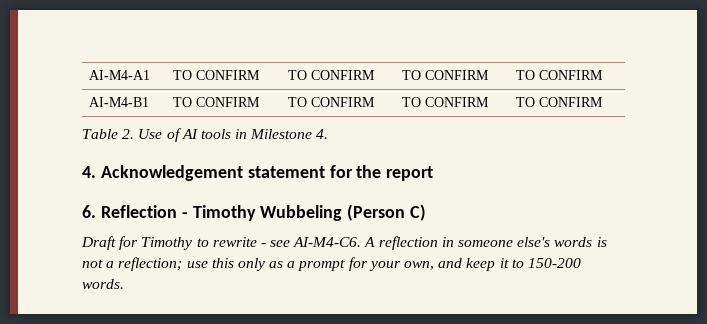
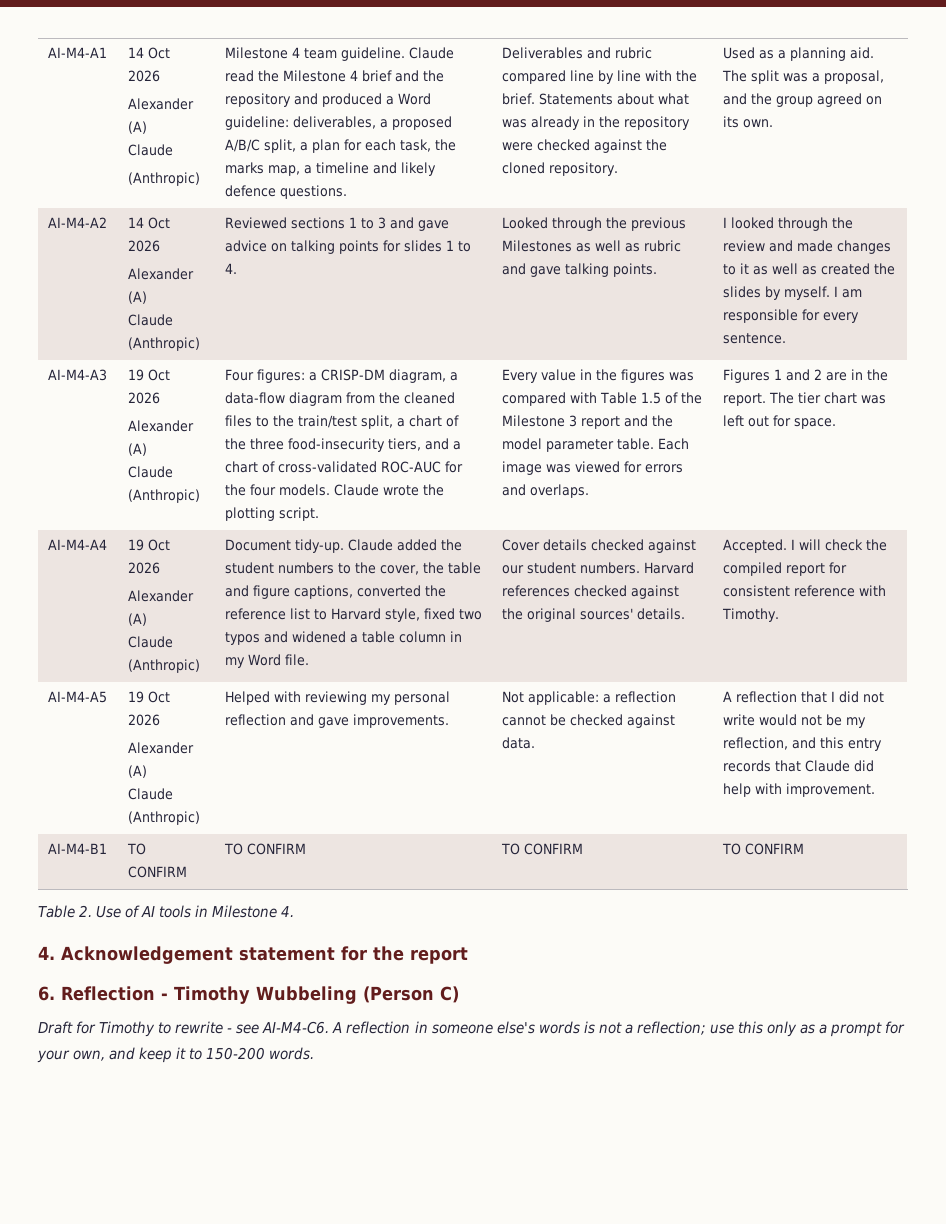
[172,70,260,80] [287,70,375,80] [401,70,489,80] [515,70,603,80] TO CONFIRM | TO CONFIRM | TO CONFIRM | TO CONFIRM -> [128,47,171,59] [128,70,161,82] [128,98,195,110] [128,121,148,134] [128,144,174,156] [128,172,201,186] [225,47,455,61] [225,70,445,82] [225,93,432,107] [225,116,453,130] [225,139,457,153] [225,162,437,176] [225,185,348,199] [502,47,653,59] [502,70,698,84] [502,93,690,105] [502,116,691,130] [502,139,668,153] [502,162,619,176] [723,47,875,61] [722,70,885,84] [723,93,883,107] [723,116,774,128] [48,217,108,228] [128,217,171,229] [128,240,161,252] [128,268,195,280] [128,291,148,304] [128,314,174,326] [128,337,201,351] [225,217,450,231] [225,240,472,254] [225,263,238,274] [502,217,687,231] [502,240,682,252] [502,263,658,277] [723,217,854,231] [723,240,892,254] [723,263,896,275] [723,286,863,300] [723,309,860,323] [723,333,787,344] [48,369,108,381] [128,369,171,381] [128,392,161,404] [128,420,195,432] [128,443,148,456] [128,466,174,478] [128,489,201,503] [225,369,459,383] [225,392,456,406] [225,415,460,429] [225,438,462,452] [225,461,464,473] [225,484,445,496] [225,507,320,521] [502,369,695,383] [502,392,703,406] [502,415,674,429] [502,438,690,452] [502,461,684,475] [502,484,590,498] [723,369,889,383] [723,392,887,406] [723,415,837,429] [48,539,108,550] [128,539,171,551] [128,562,161,574] [128,590,195,602] [128,613,148,626] [128,636,174,648] [128,659,201,673] [225,539,463,553] [225,562,482,575] [225,585,447,599] [225,608,483,622] [225,631,463,645] [225,654,310,668] [502,539,697,553] [502,562,695,574] [502,585,680,599] [502,608,686,622] [723,539,888,553] [723,562,848,576] [723,585,887,597] [722,608,780,622] [48,691,108,703] [128,691,171,703] [128,714,161,726] [128,742,195,754] [128,765,148,778] [128,788,174,800] [128,811,201,825] [225,691,451,705] [225,714,450,728] [502,691,677,705] [502,714,676,728] [502,737,536,749] [723,691,885,703] [723,714,867,728] [723,737,883,751] [723,760,875,772] [723,783,876,797] 14 Oct 2026 // Alexander (A) // Claude // (Anthropic) | Milestone 4 team guideline. Claude read the Milestone 4 brief and the repository and produced a Word guideline: deliverables, a proposed A/B/C split, a plan for each task, the marks map, a timeline and likely defence questions. | Deliverables and rubric compared line by line with the brief. Statements about what was already in the repository were checked against the cloned repository. | Used as a planning aid. The split was a proposal, and the group agreed on its own. // AI-M4-A2 | 14 Oct 2026 // Alexander (A) // Claude (Anthropic) | Reviewed sections 1 to 3 and gave advice on talking points for slides 1 to 4. | Looked through the previous Milestones as well as rubric and gave talking points. | I looked through the review and made changes to it as well as created the slides by myself. I am responsible for every sentence. // AI-M4-A3 | 19 Oct 2026 // Alexander (A) // Claude (Anthropic) | Four figures: a CRISP-DM diagram, a data-flow diagram from the cleaned files to the train/test split, a chart of the three food-insecurity tiers, and a chart of cross-validated ROC-AUC for the four models. Claude wrote the plotting script. | Every value in the figures was compared with Table 1.5 of the Milestone 3 report and the model parameter table. Each image was viewed for errors and overlaps. | Figures 1 and 2 are in the report. The tier chart was left out for space. // AI-M4-A4 | 19 Oct 2026 // Alexander (A) // Claude (Anthropic) | Document tidy-up. Claude added the student numbers to the cover, the table and figure captions, converted the reference list to Harvard style, fixed two typos and widened a table column in my Word file. | Cover details checked against our student numbers. Harvard references checked against the original sources' details. | Accepted. I will check the compiled report for consistent reference with Timothy. // AI-M4-A5 | 19 Oct 2026 // Alexander (A) // Claude (Anthropic) | Helped with reviewing my personal reflection and gave improvements. | Not applicable: a reflection cannot be checked against data. | A reflection that I did not write would not be my reflection, and this entry records that Claude did help with improvement.

